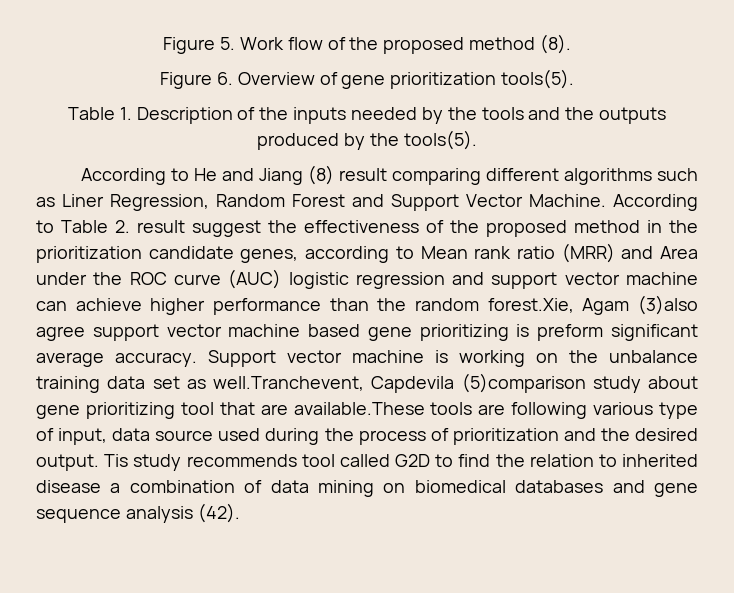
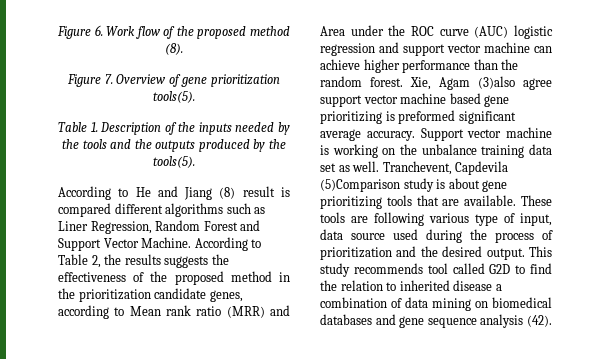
[163,37,235,54] Figure 5. -> [57,25,103,39] Figure 6.
[216,72,233,85] 6. -> [104,74,113,84] 7.
[391,168,481,185] comparing -> [281,187,290,197] [58,203,111,217] is compared
[115,220,261,237] 2. result suggest -> [91,254,209,268] 2, the results suggests
[487,298,574,313] forest.Xie, -> [370,77,431,90] forest. Xie,
[537,324,604,341] preform -> [398,110,456,124] preformed
[213,373,641,393] well.Tranchevent, Capdevila (5)comparison study -> [352,161,509,175] [320,178,446,192] well. Tranchevent, Capdevila (5)Comparison study is
[180,402,214,415] tool -> [386,195,412,206] tools
[293,402,425,415] available.These -> [464,195,552,206] available. These
[104,454,129,467] Tis -> [529,246,552,257] This

